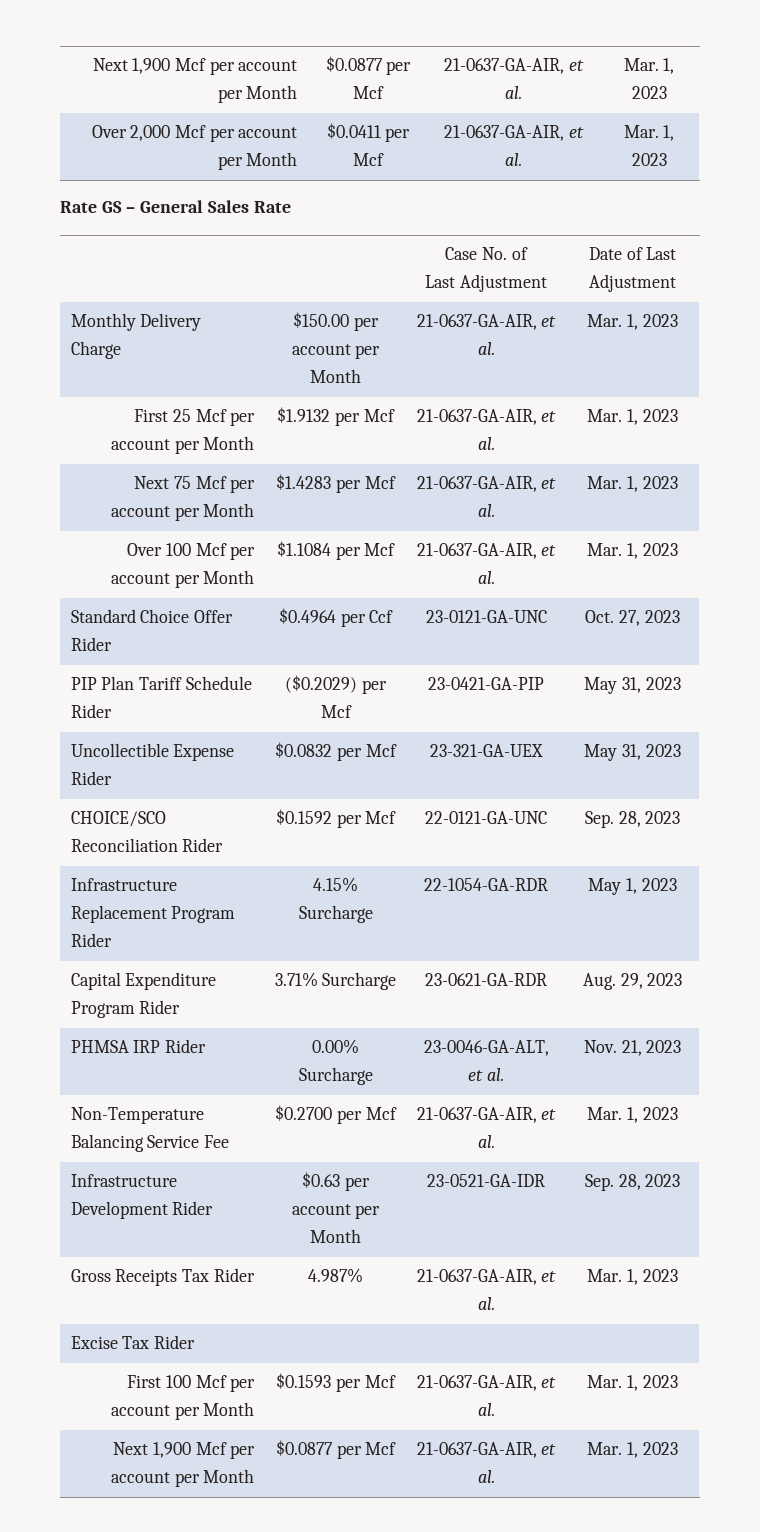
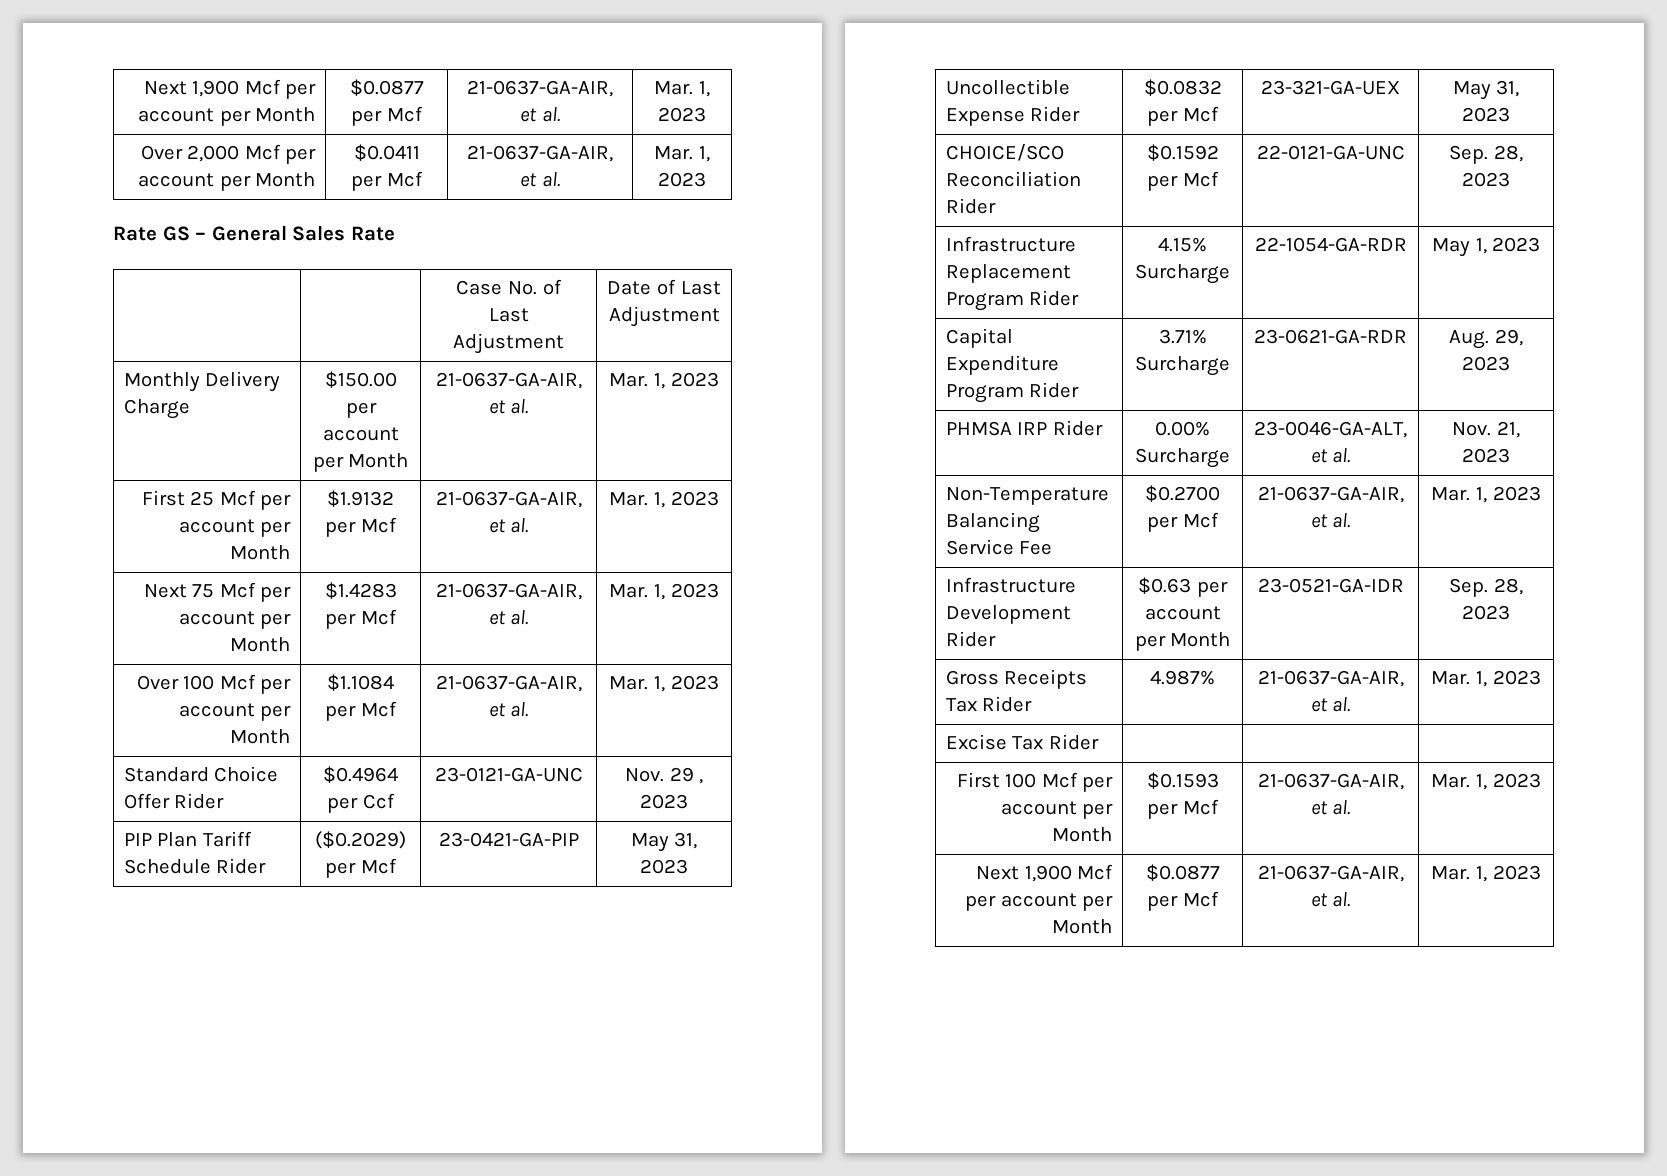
[585,610,640,626] Oct. 27, -> [624,767,704,784] Nov. 29 ,

